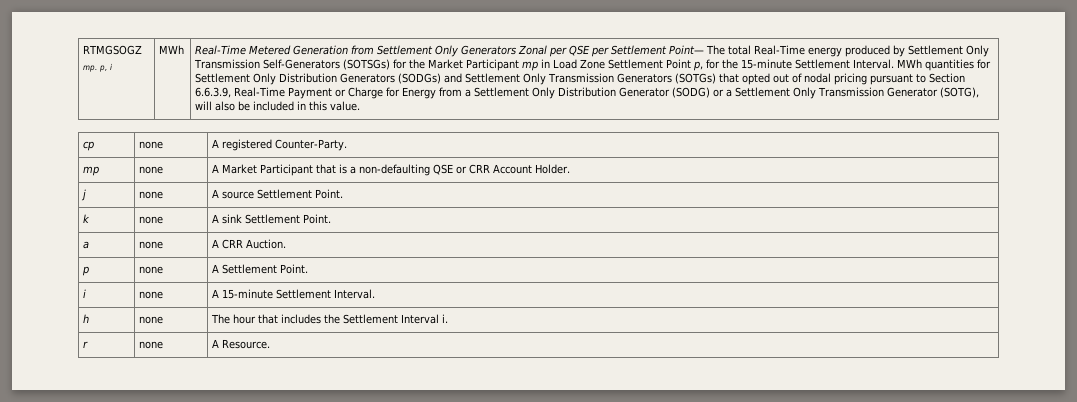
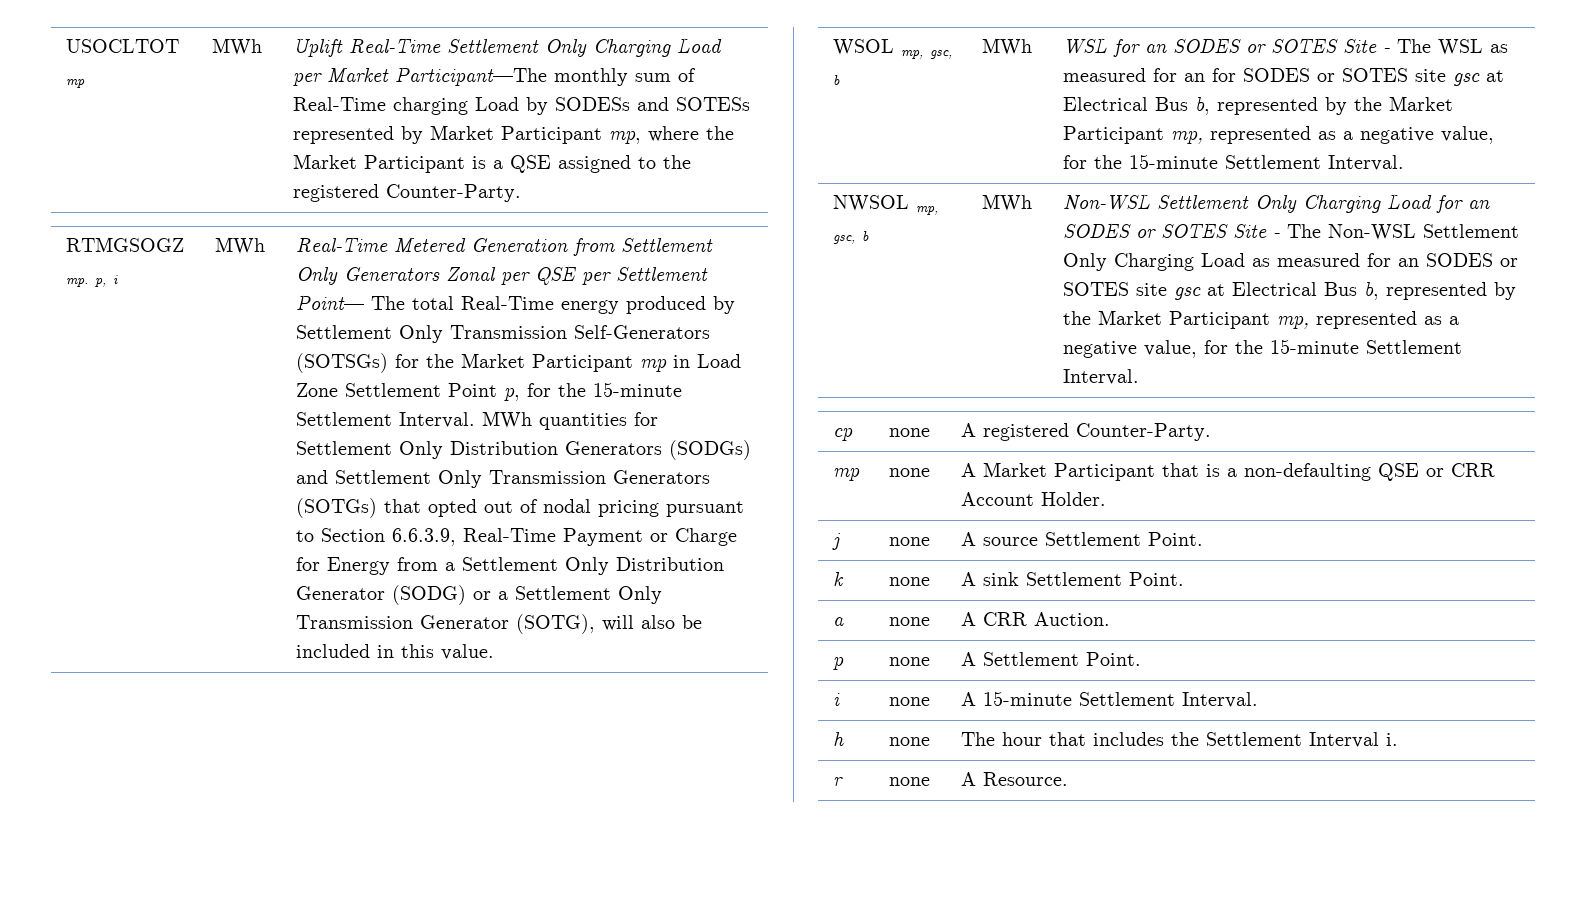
(83, 50) none -> [65,39,179,53] [65,79,85,88] [211,38,262,56] [292,38,722,57] [292,67,696,86] [292,97,750,115] [292,125,734,144] [292,154,691,173] [292,184,521,202] USOCLTOT mp | MWh | Uplift Real-Time Settlement Only Charging Load per Market Participant—The monthly sum of Real-Time charging Load by SODESs and SOTESs represented by Market Participant mp, where the Market Participant is a QSE assigned to the registered Counter-Party. //
(361, 106) none -> [832,39,952,59] [832,75,840,85] [981,38,1032,56] [1062,38,1508,57] [1062,68,1504,86] [1062,96,1453,115] [1062,126,1494,144] [1062,154,1404,171] [832,195,938,215] [832,231,869,244] [981,194,1032,212] [1062,194,1490,213] [1062,223,1519,241] [1062,253,1518,271] [1062,281,1516,300] [1062,310,1459,329] [1062,339,1462,358] [1062,369,1139,385] // WSOL mp, gsc, b | MWh | WSL for an SODES or SOTES Site - The WSL as measured for an for SODES or SOTES site gsc at Electrical Bus b, represented by the Market Participant mp, represented as a negative value, for the 15-minute Settlement Interval. // NWSOL mp, gsc, b | MWh | Non-WSL Settlement Only Charging Load for an SODES or SOTES Site - The Non-WSL Settlement Only Charging Load as measured for an SODES or SOTES site gsc at Electrical Bus b, represented by the Market Participant mp, represented as a negative value, for the 15-minute Settlement Interval.

